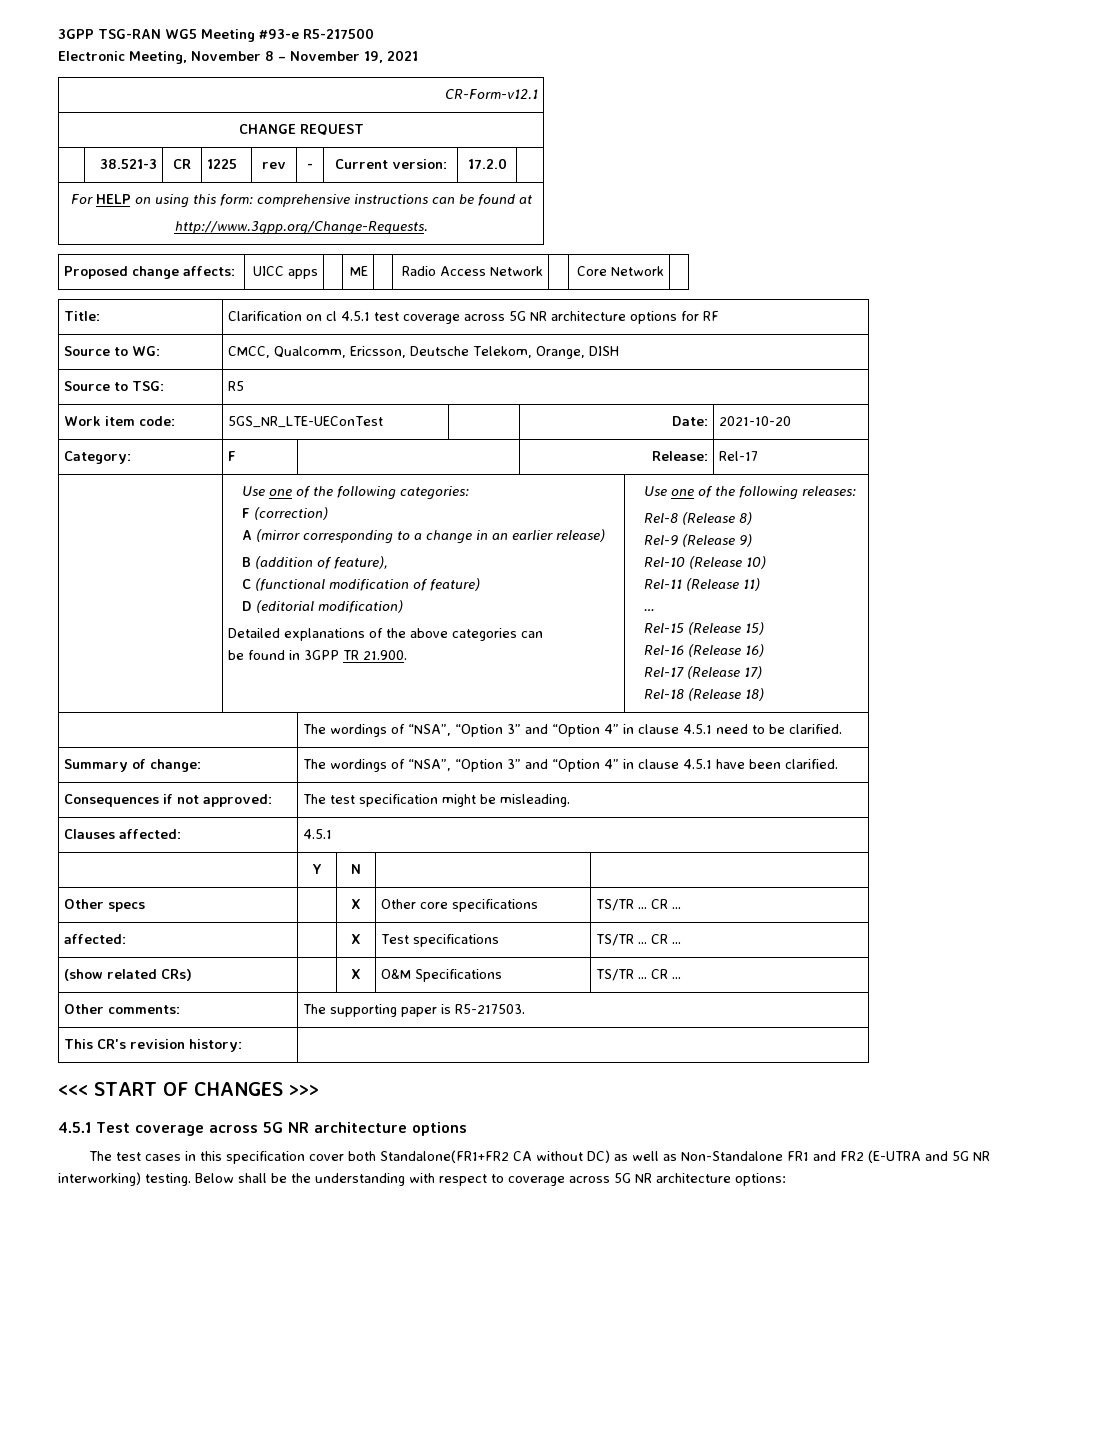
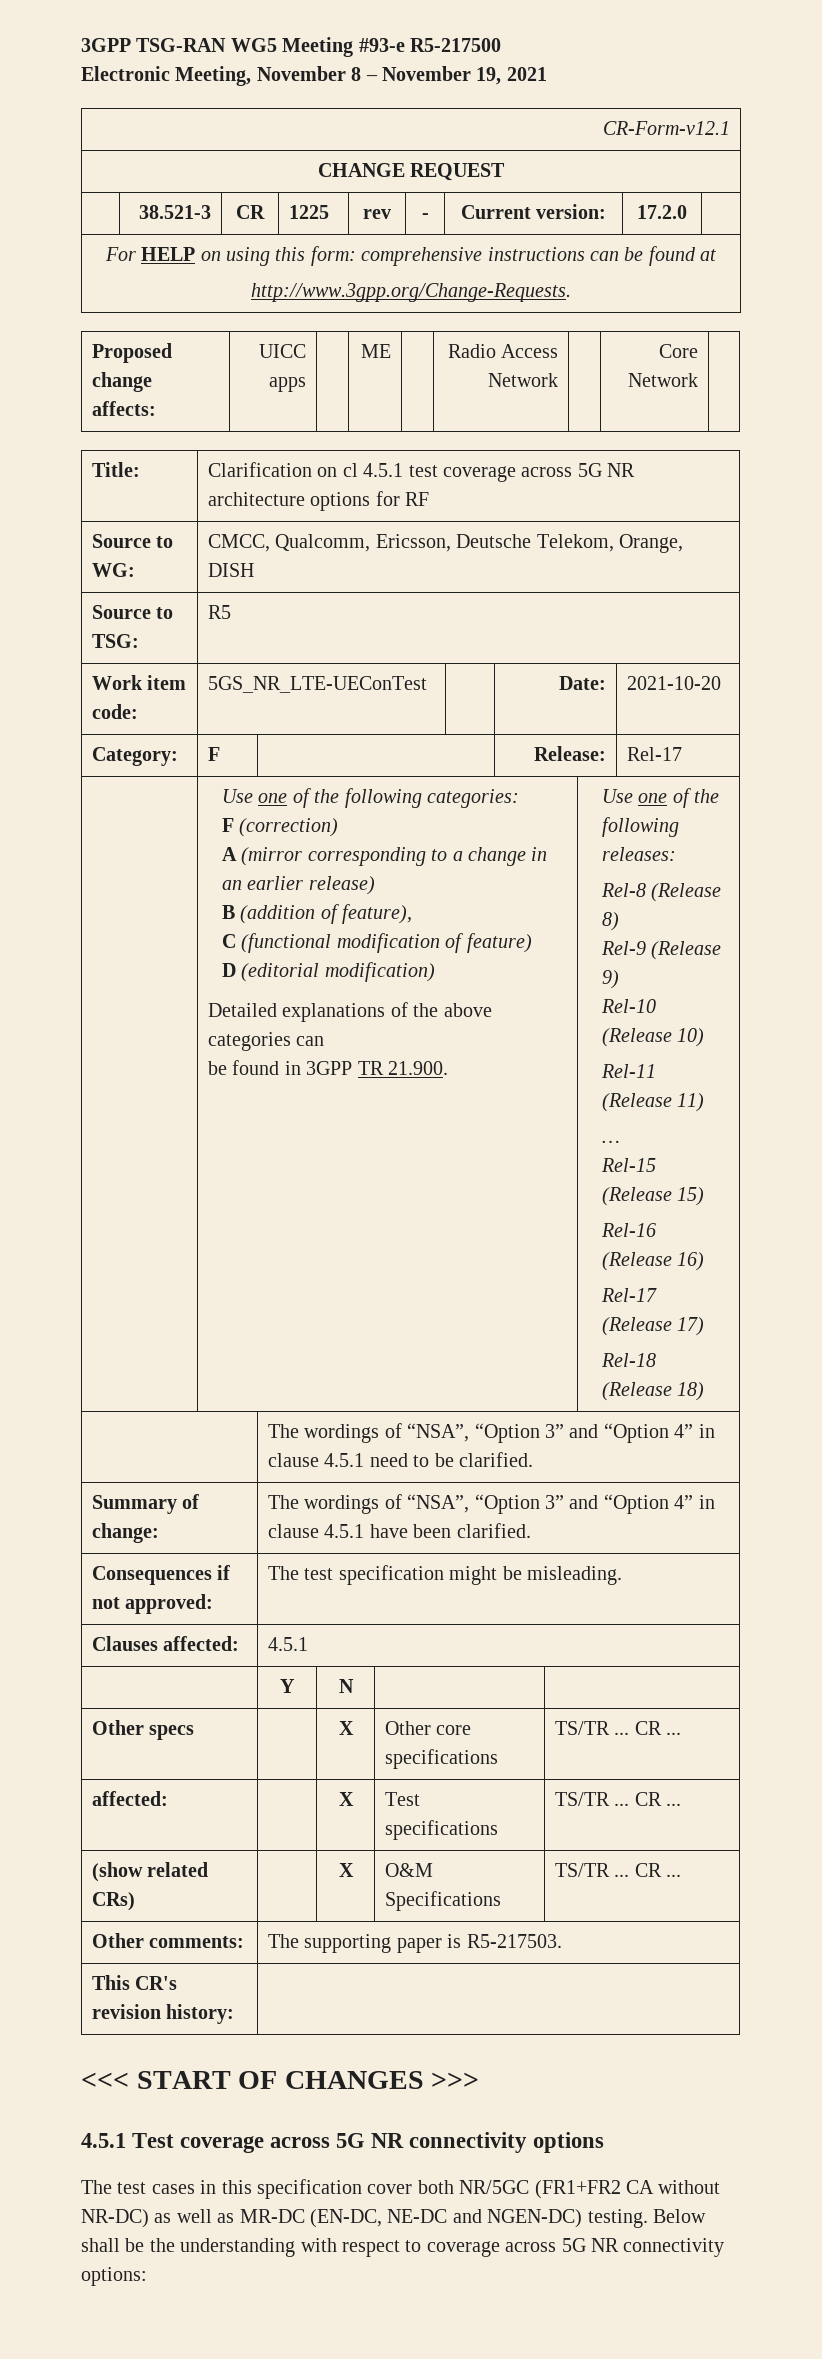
[313,1122,407,1133] architecture -> [409,2132,528,2153] connectivity
[379,1150,509,1163] Standalone(FR1+FR2 -> [459,2180,621,2199] NR/5GC (FR1+FR2
[586,1150,610,1163] DC) -> [81,2209,149,2228] NR-DC)
[680,1150,990,1163] [58,1172,141,1186] Non-Standalone FR1 and FR2 (E-UTRA and 5G NR interworking) -> [239,2209,583,2228] MR-DC (EN-DC, NE-DC and NGEN-DC)
[656,1173,731,1183] architecture -> [623,2238,725,2257] connectivity

